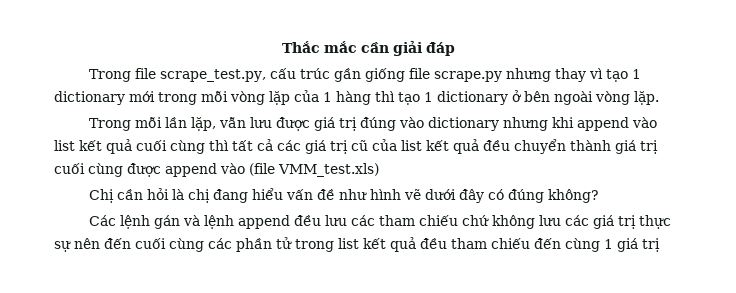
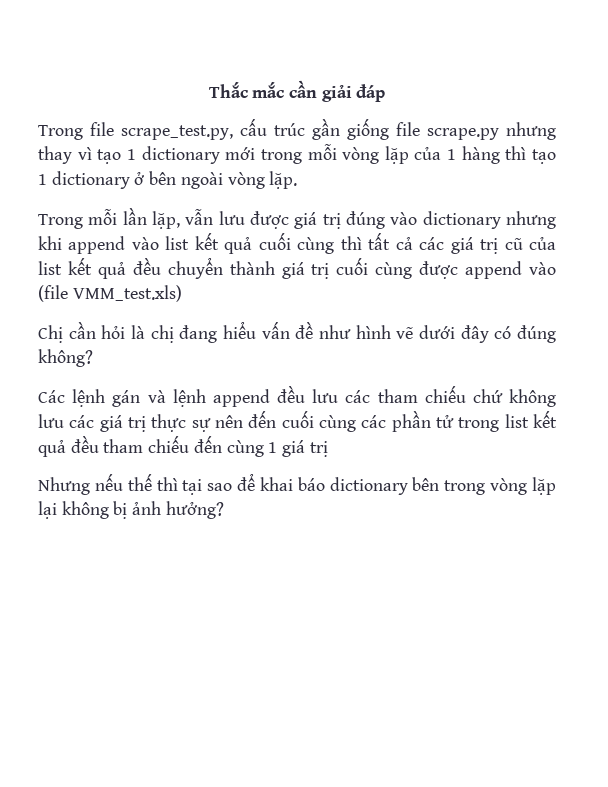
(660, 245) none -> [38,473,557,495] [38,501,224,519] // Nhưng nếu thế thì tại sao để khai báo dictionary bên trong vòng lặp lại không bị ảnh hưởng?

